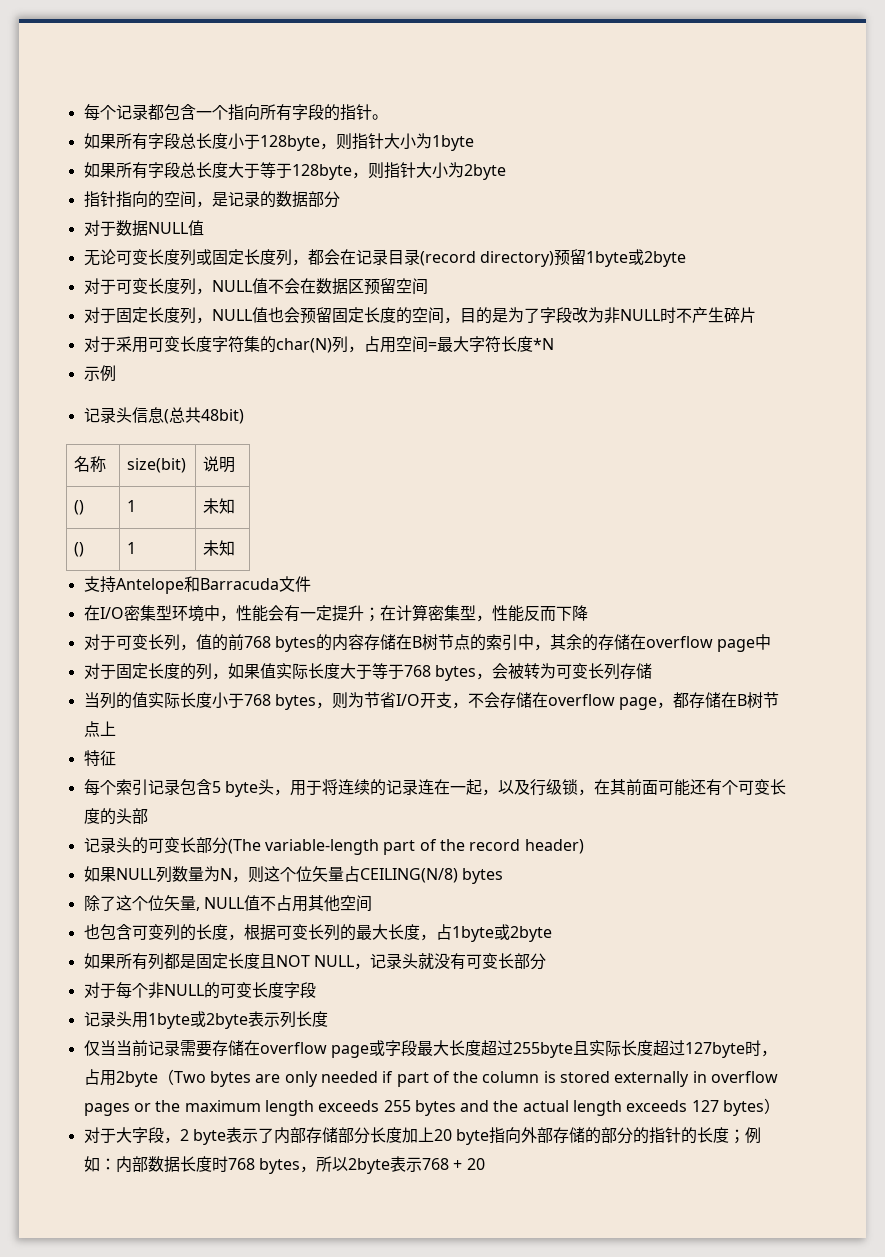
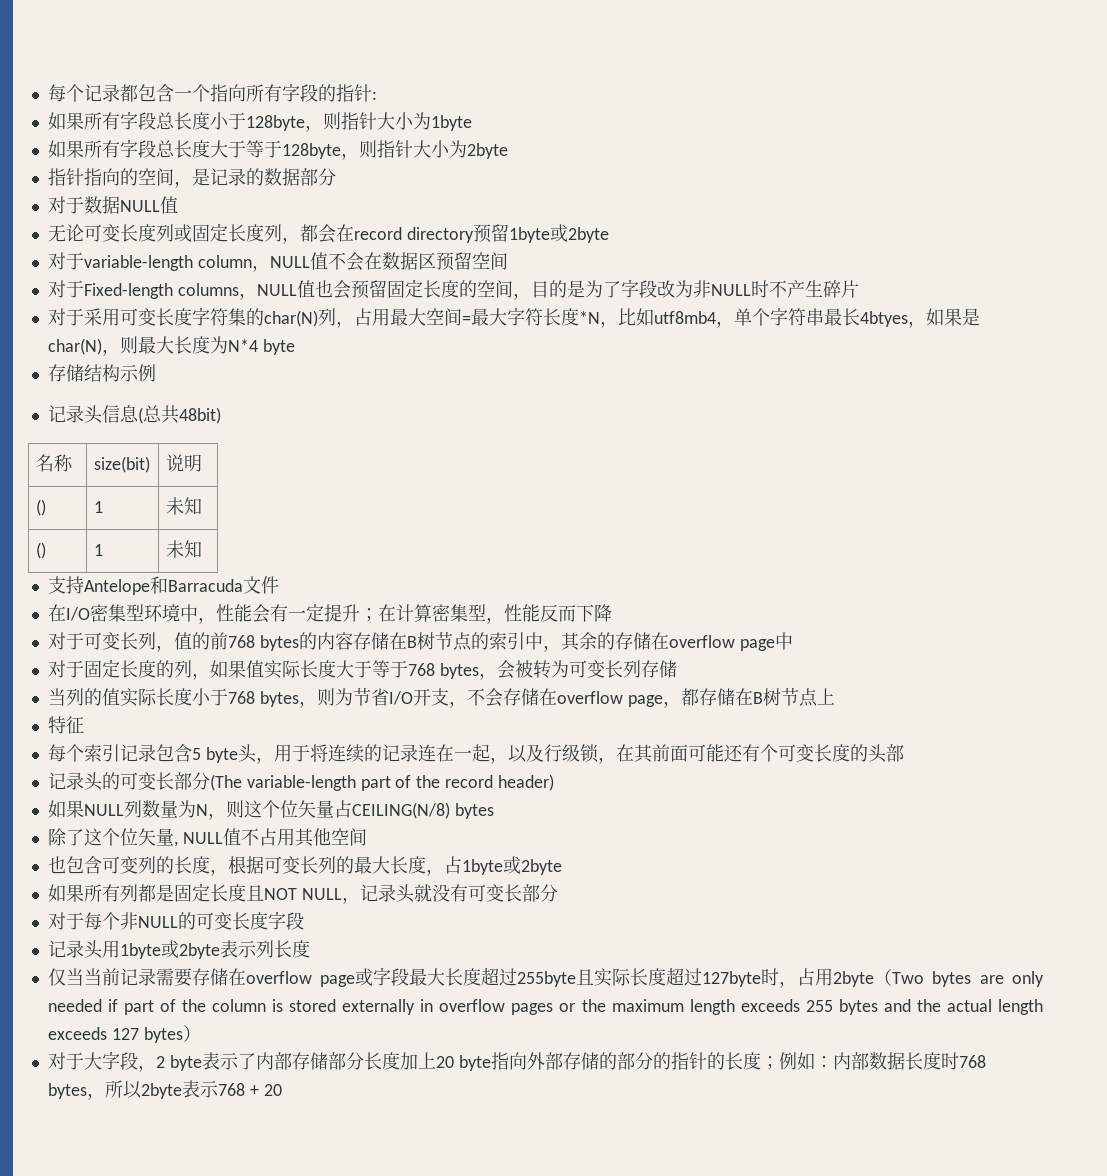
[371,114,388,120] 。 -> [371,91,377,100] :
[355,249,554,267] 记录目录(record directory) -> [353,227,474,243] record directory
[115,278,196,295] 可变长度列 -> [83,255,252,271] variable-length column
[115,307,196,324] 固定长度列 -> [83,283,239,299] Fixed-length columns
(396, 345) none -> [389,308,426,326] 最大
(554, 344) // -> [599,307,980,328] [47,336,295,356] [47,364,120,382] ，比如utf8mb4，单个字符串最长4btyes，如果是char(N)，则最大长度为N*4 byte // 存储结构

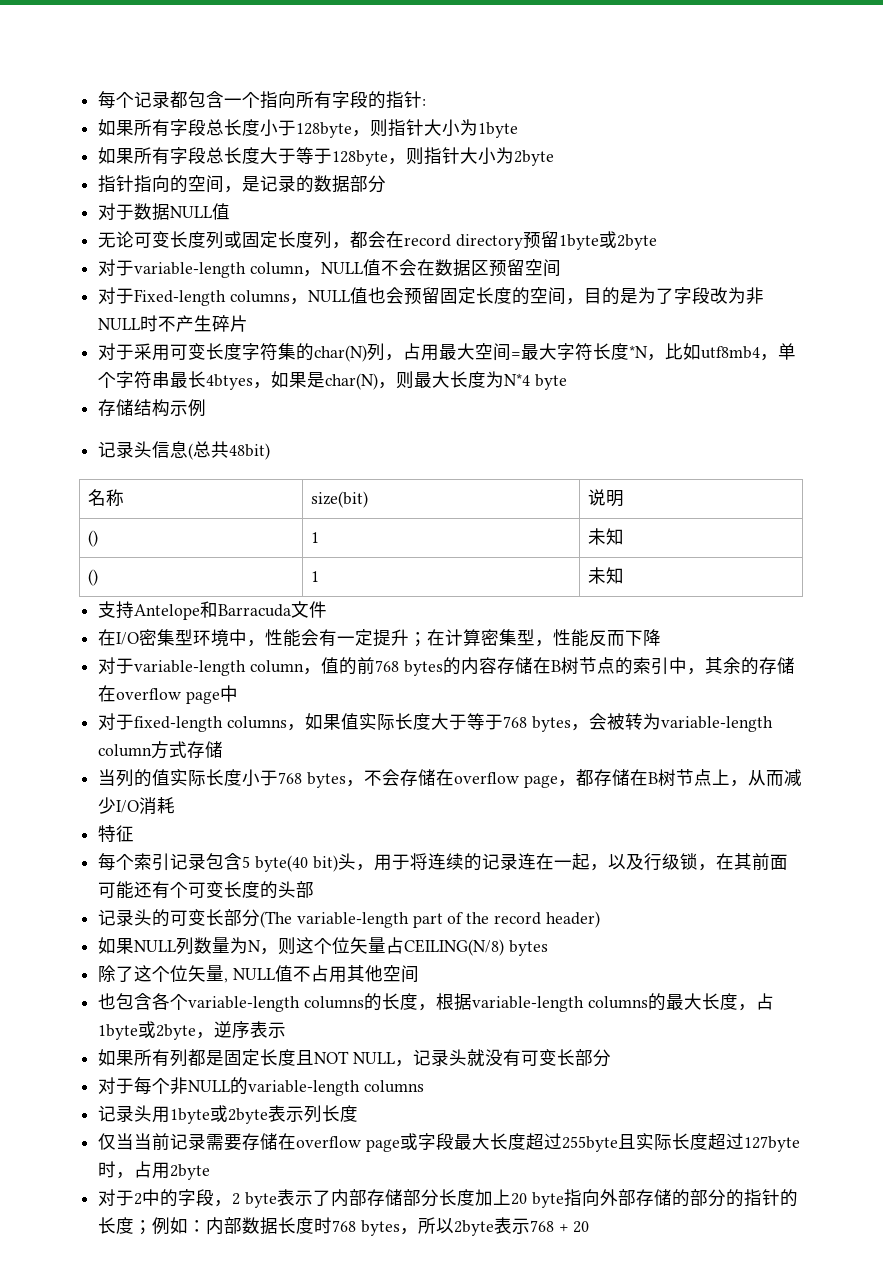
[83,632,156,650] 可变长列 -> [134,660,304,676] variable-length column
[83,659,192,678] 固定长度的列 -> [134,716,287,732] fixed-length columns
[568,660,641,678] 可变长列 -> [660,716,773,732] [98,741,188,759] variable-length column方式
[316,688,467,708] 则为节省I/O开支， -> (364, 783) none
(835, 696) none -> [729,769,802,787] [98,797,176,815] ，从而减少I/O消耗
[205,747,238,763] byte -> [254,855,338,872] byte(40 bit)
[101,856,156,874] 可变列 -> [152,993,364,1012] 各个variable-length columns
[263,856,336,874] 可变长列 -> [471,996,648,1012] variable-length columns
(562, 867) none -> [196,1021,287,1039] ，逆序表示
[195,911,304,930] 可变长度字段 -> [248,1080,424,1096] variable-length columns
[874,969,1044,987] [47,999,1043,1015] [47,1025,201,1043] [47,1052,102,1070] （Two bytes are only needed if part of the column is stored externally in overflow pages or the maximum length exceeds 255 bytes and the actual length exceeds 127 bytes） // 对于大 -> [98,1189,179,1207] // 对于2中的

